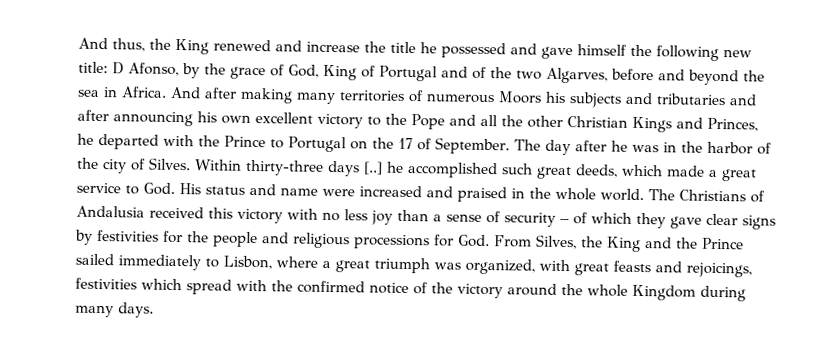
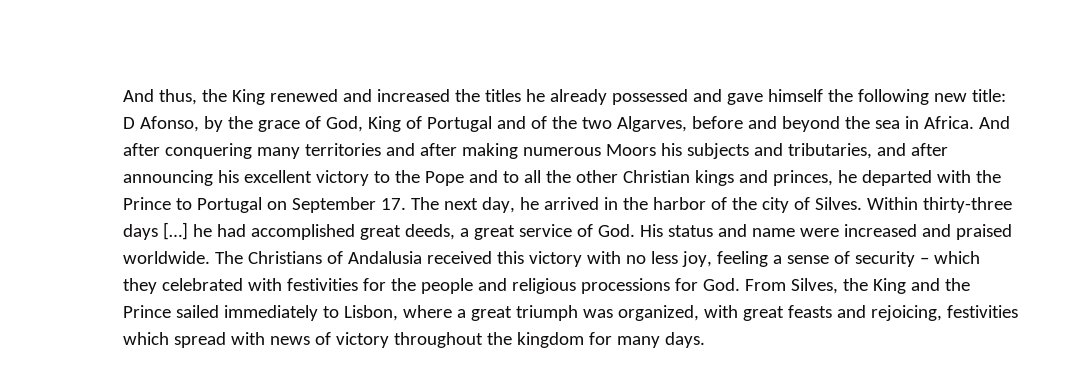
[306,41,438,54] increase the title he -> [376,89,607,105] increased the titles he already
[240,87,294,104] making -> [164,143,252,159] conquering
[408,90,425,103] of -> [385,143,518,159] and after making
[656,93,727,106] tributaries -> [787,143,872,159] tributaries,
[221,114,252,124] own -> (239, 176) none
(477, 120) none -> [502,171,519,183] to
[632,116,759,133] Kings and Princes, -> [694,170,833,186] kings and princes,
[372,137,660,156] the 17 of September. The day after he was -> [291,197,599,213] September 17. The next day, he arrived
[363,161,706,180] [..] he accomplished such great deeds, which made -> [162,222,455,240] […] he had accomplished great deeds,
[125,185,140,195] to -> [576,224,593,237] of
[511,187,645,202] in the whole world. -> [122,251,210,264] worldwide.
[371,209,430,225] joy than -> [681,251,768,267] joy, feeling
[573,212,589,225] of -> (929, 260) none
[670,213,777,230] [75,229,94,245] gave clear signs by -> [161,278,282,291] celebrated with
[686,262,753,278] rejoicings, -> [870,305,942,321] rejoicing,
[271,280,747,302] the confirmed notice of the victory around the whole Kingdom during -> [269,332,612,348] news of victory throughout the kingdom for

